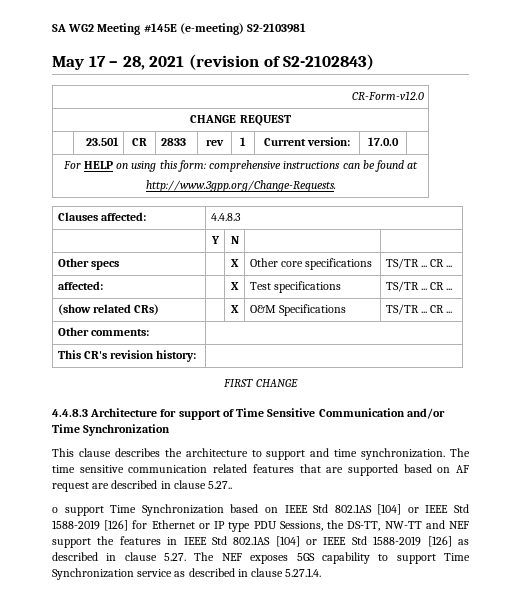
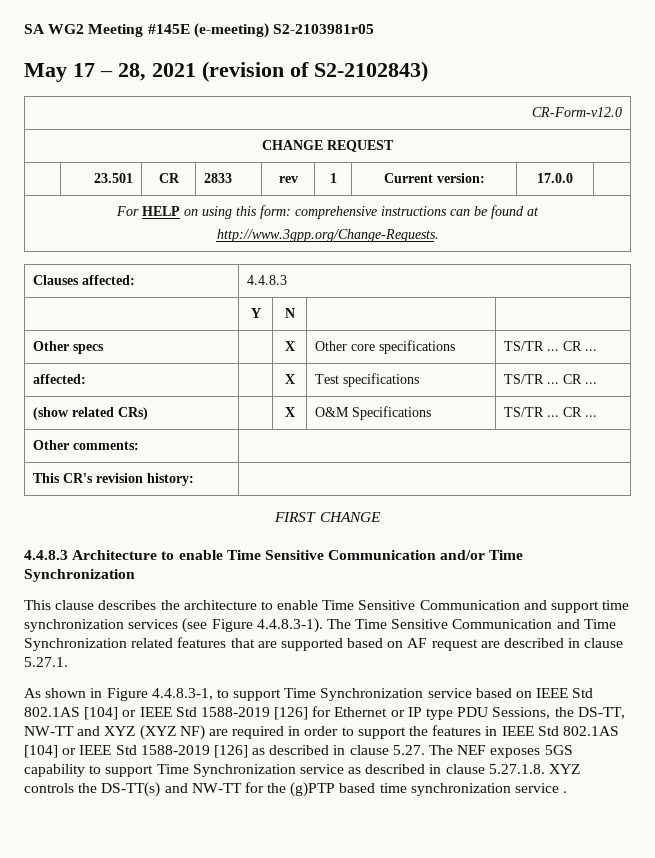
[247,23,307,33] S2-2103981 -> [272,24,374,34] S2-2103981r05
[160,409,234,420] for support of -> [161,550,223,560] to enable
[266,448,470,460] [52,465,208,473] support and time synchronization. The time sensitive communication -> [277,600,630,613] [24,618,616,633] [24,638,127,651] enable Time Sensitive Communication and support time synchronization services (see Figure 4.4.8.3-1). The Time Sensitive Communication and Time Synchronization
[208,481,233,489] [52,504,224,516] 5.27.. // o support Time Synchronization -> [24,657,68,667] [24,688,472,701] 5.27.1. // As shown in Figure 4.4.8.3-1, to support Time Synchronization service
[448,521,469,529] NEF -> [104,725,354,740] XYZ (XYZ NF) are required in order to
[285,568,322,577] 5.27.1.4. -> [488,764,581,774] [24,782,568,797] 5.27.1.8. XYZ controls the DS-TT(s) and NW-TT for the (g)PTP based time synchronization service .

